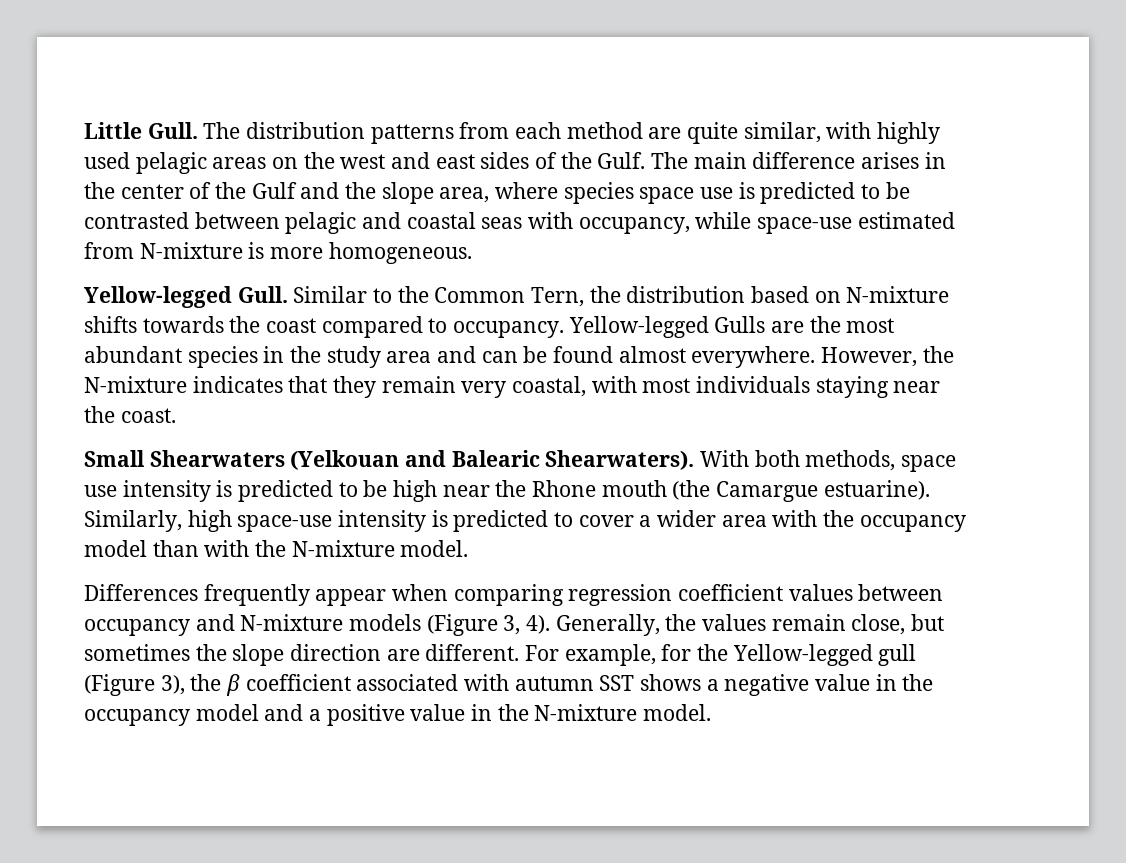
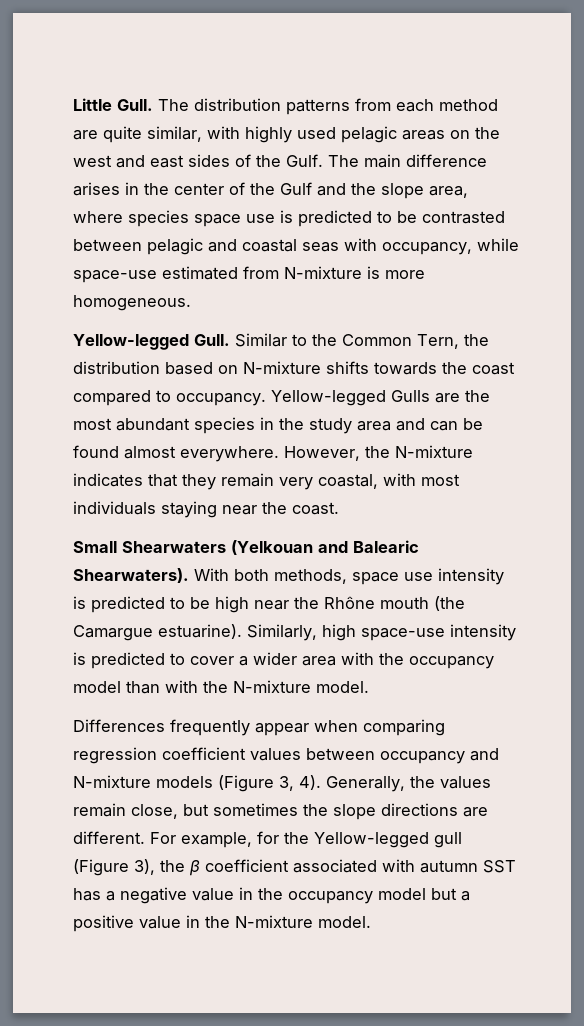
[532,480,597,497] Rhone -> [324,596,375,609] Rhône
[290,644,382,661] direction -> [381,803,458,816] directions
[640,674,702,691] shows -> [73,888,101,901] has
[264,704,304,721] and -> [431,888,457,900] but

